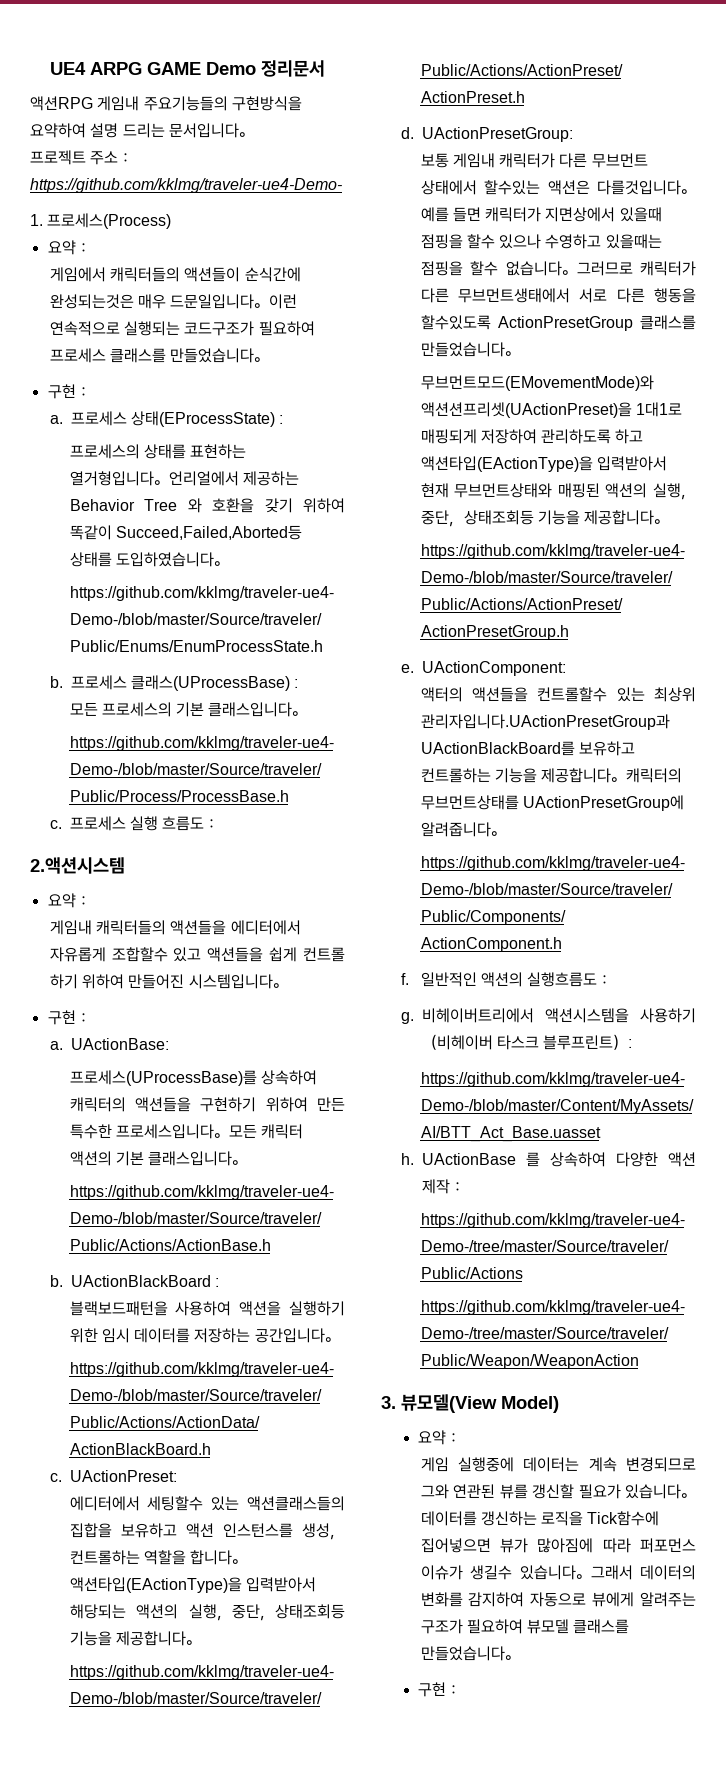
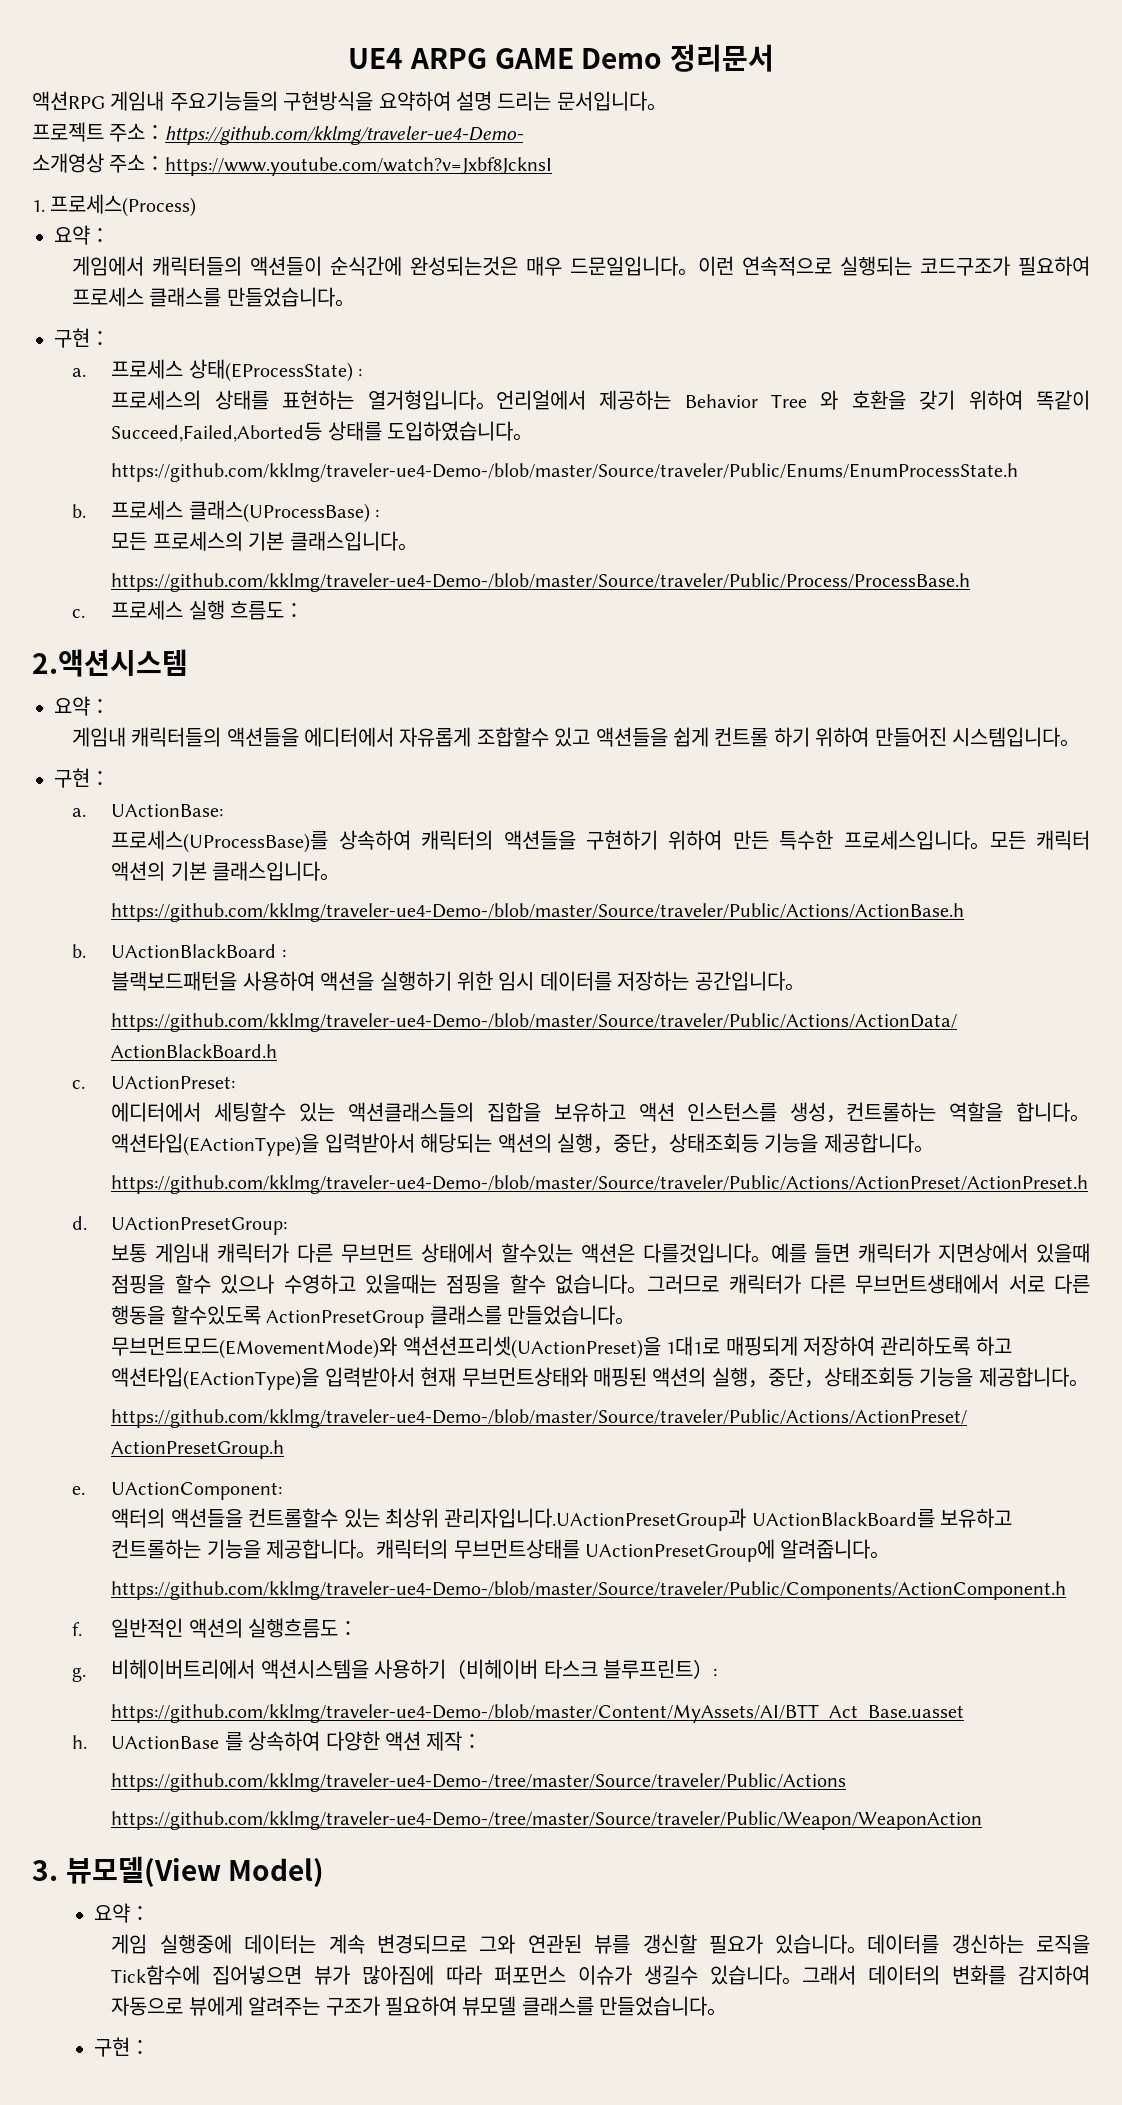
(342, 185) none -> [32,153,553,176] // 소개영상 주소：https://www.youtube.com/watch?v=Jxbf8JcknsI

